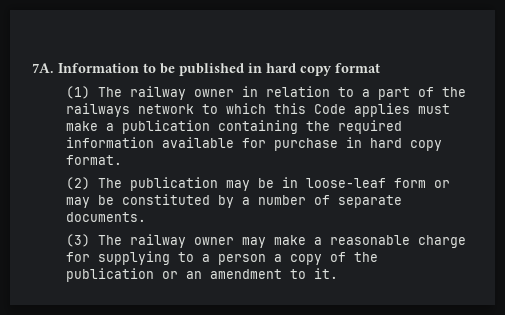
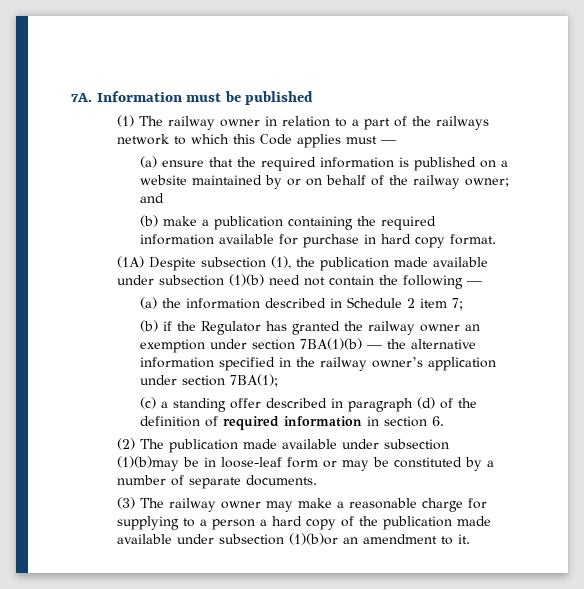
[143,63,156,73] to -> [186,93,222,102] must
[248,63,380,76] in hard copy format -> (314, 98) none
(450, 109) none -> [380,140,396,144] [139,156,508,171] [139,175,509,189] [139,193,164,203] [139,215,158,227] — // (a) ensure that the required information is published on a website maintained by or on behalf of the railway owner; and // (b)
[65,177,250,191] (2) The publication may -> [116,256,488,271] [116,274,482,289] [139,297,463,310] [139,320,480,335] [139,338,476,353] [139,357,496,371] [139,374,278,387] [139,397,477,412] [139,416,444,430] [116,438,449,453] [116,456,179,471] (1A) Despite subsection (1), the publication made available under subsection (1)(b) need not contain the following — // (a) the information described in Schedule 2 item 7; // (b) if the Regulator has granted the railway owner an exemption under section 7BA(1)(b) — the alternative information specified in the railway owner’s application under section 7BA(1); // (c) a standing offer described in paragraph (d) of the definition of required information in section 6. // (2) The publication made available under subsection (1)(b)may
(282, 258) none -> [271,516,302,526] hard
[161,271,178,279] or -> [456,516,491,526] [116,533,338,545] made available under subsection (1)(b)or

